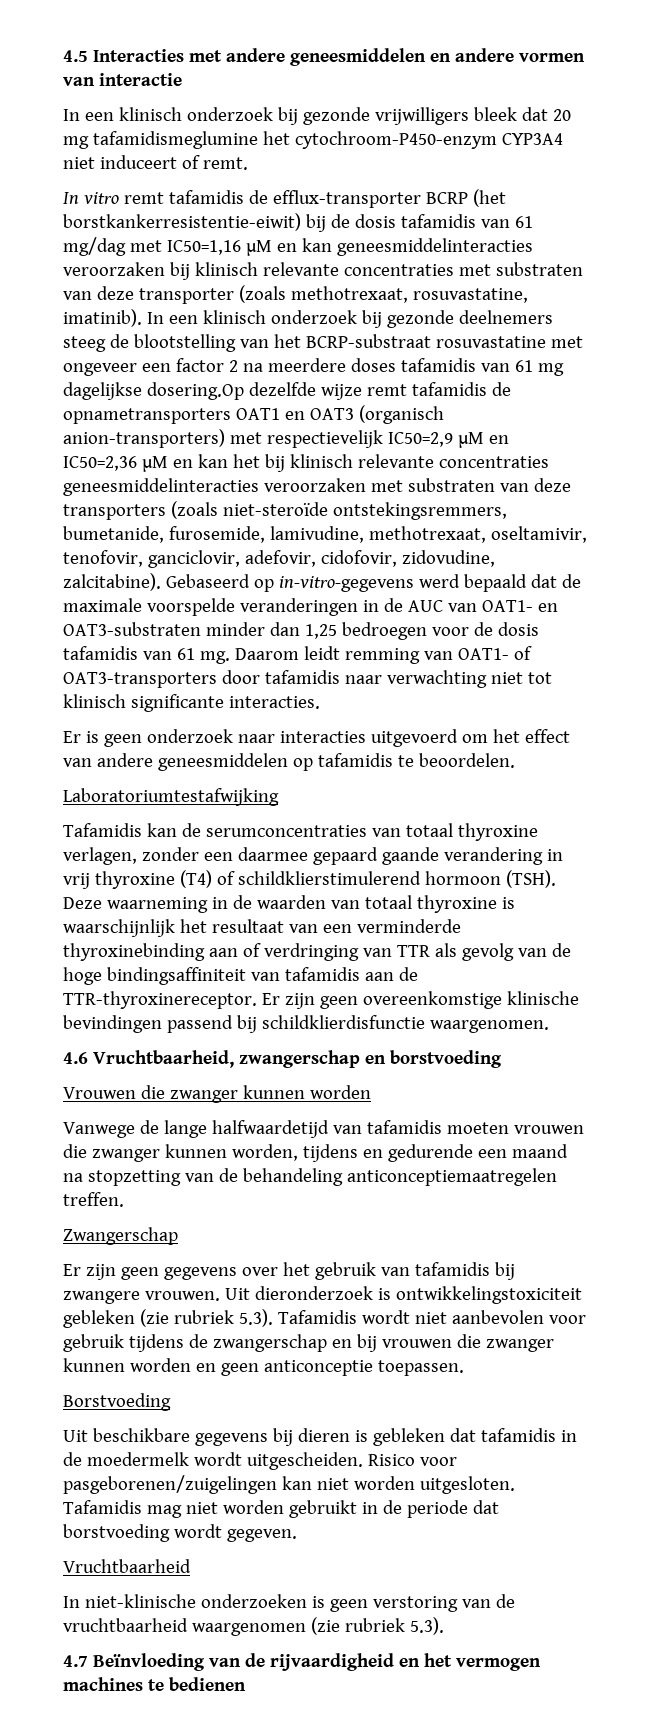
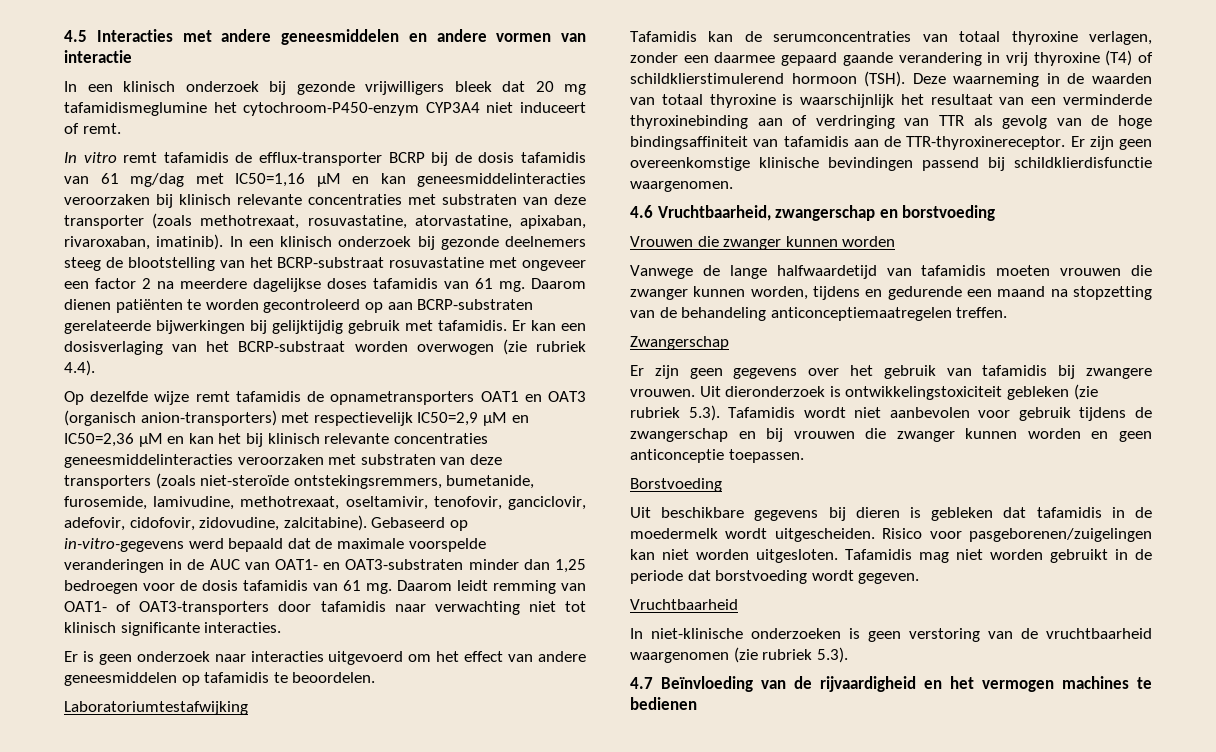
[472,189,506,207] [63,213,301,231] (het borstkankerresistentie-eiwit) -> (425, 157) none
(528, 295) none -> [414,215,586,229] [64,236,150,250] atorvastatine, apixaban, rivaroxaban,
(346, 365) none -> [253,278,321,292] dagelijkse
[537,363,564,376] [63,382,244,400] mg dagelijkse dosering.Op -> [499,278,586,292] [64,299,534,313] [64,320,586,334] [64,339,587,355] [64,360,95,376] [64,391,84,405] mg. Daarom dienen patiënten te worden gecontroleerd op aan BCRP-substraten gerelateerde bijwerkingen bij gelijktijdig gebruik met tafamidis. Er kan een dosisverlaging van het BCRP-substraat worden overwogen (zie rubriek 4.4). // Op

